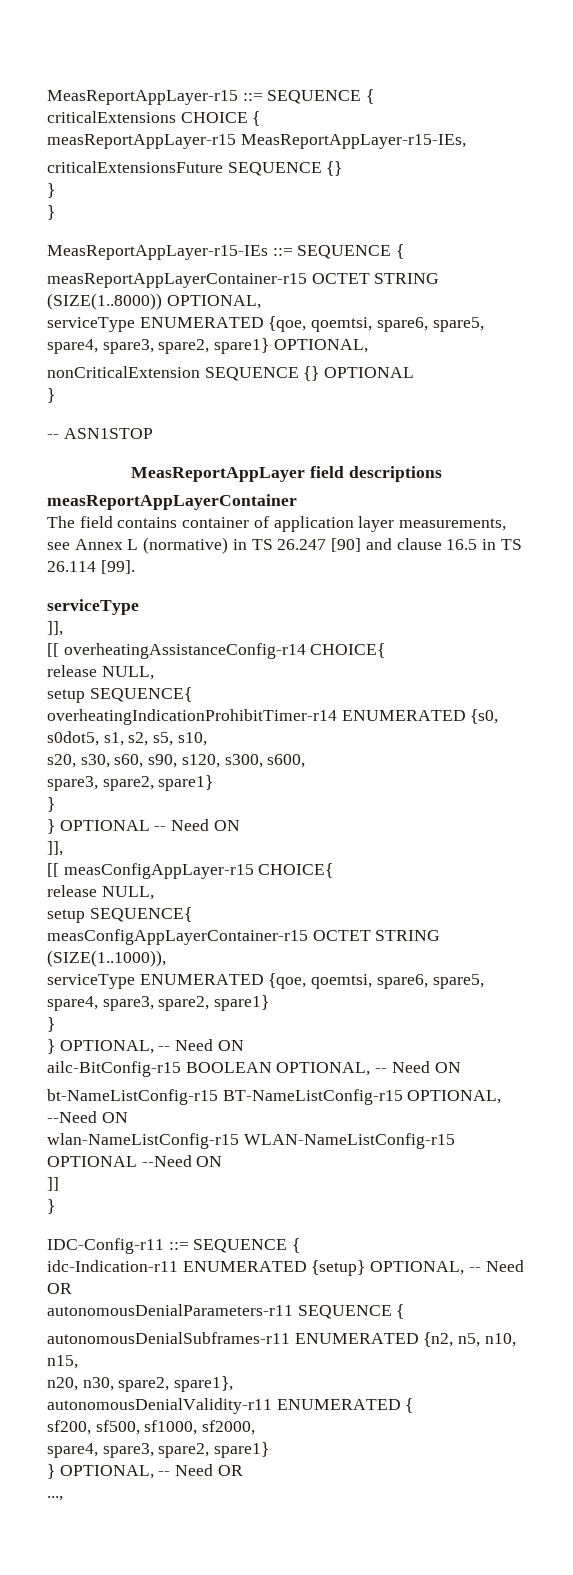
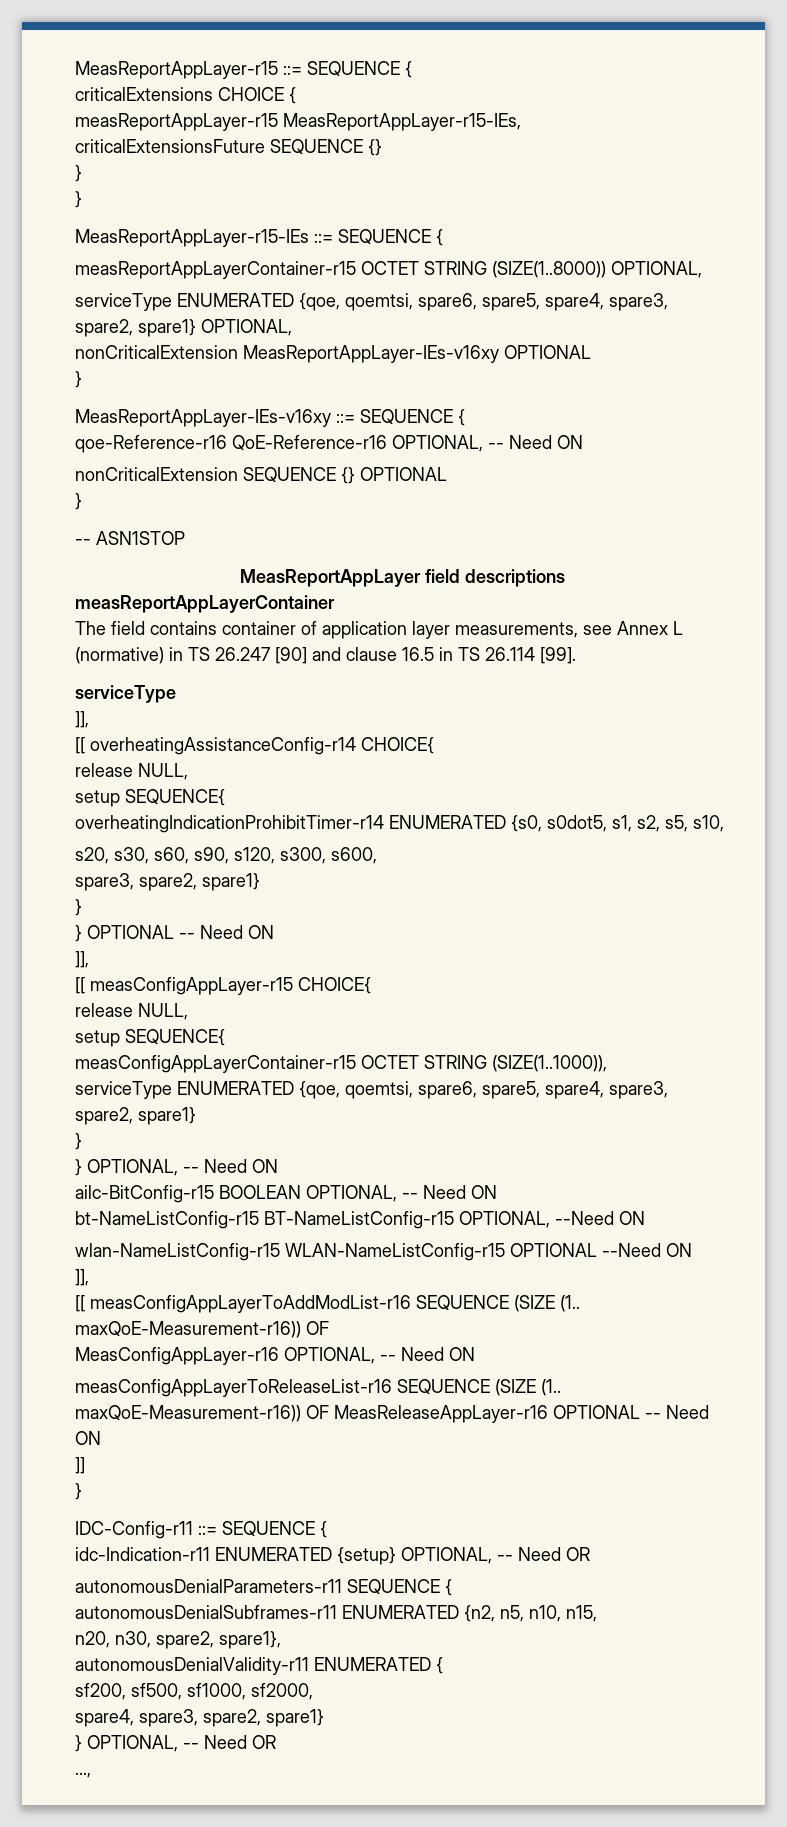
(368, 346) none -> [75,345,591,363] [75,371,82,388] [75,409,465,427] [75,435,583,453] // nonCriticalExtension MeasReportAppLayer-IEs-v16xy OPTIONAL // } // MeasReportAppLayer-IEs-v16xy ::= SEQUENCE { // qoe-Reference-r16 QoE-Reference-r16 OPTIONAL, -- Need ON
(223, 1161) none -> [75,1269,89,1286] [75,1295,580,1313] [75,1321,329,1338] [75,1347,475,1365] [75,1379,561,1397] [75,1405,709,1423] [75,1431,101,1445] // ]], // [[ measConfigAppLayerToAddModList-r16 SEQUENCE (SIZE (1.. maxQoE-Measurement-r16)) OF // MeasConfigAppLayer-r16 OPTIONAL, -- Need ON // measConfigAppLayerToReleaseList-r16 SEQUENCE (SIZE (1.. maxQoE-Measurement-r16)) OF MeasReleaseAppLayer-r16 OPTIONAL -- Need ON

